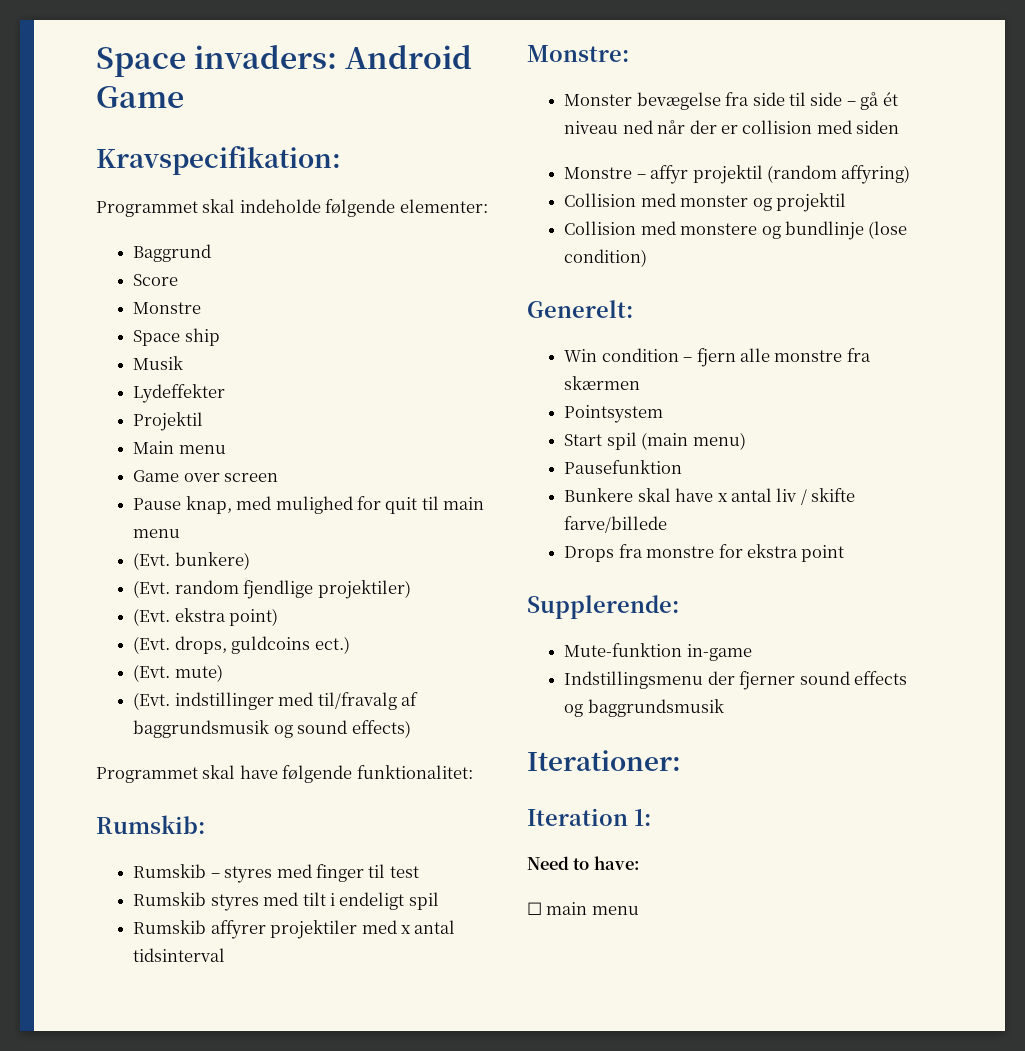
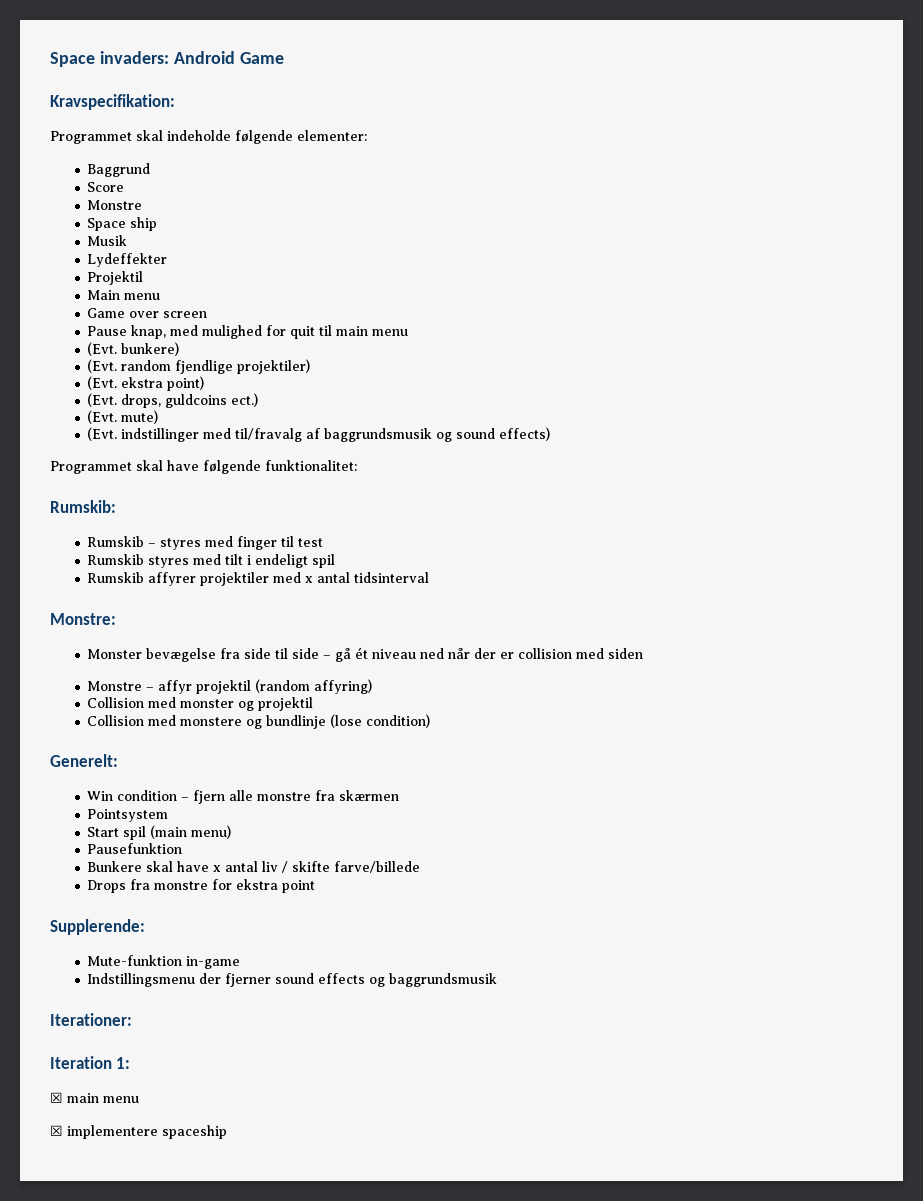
[527,856,640,870] [527,902,639,915] Need to have: // ☐ main menu -> [50,1092,139,1103] [50,1125,227,1139] ☒ main menu // ☒ implementere spaceship

